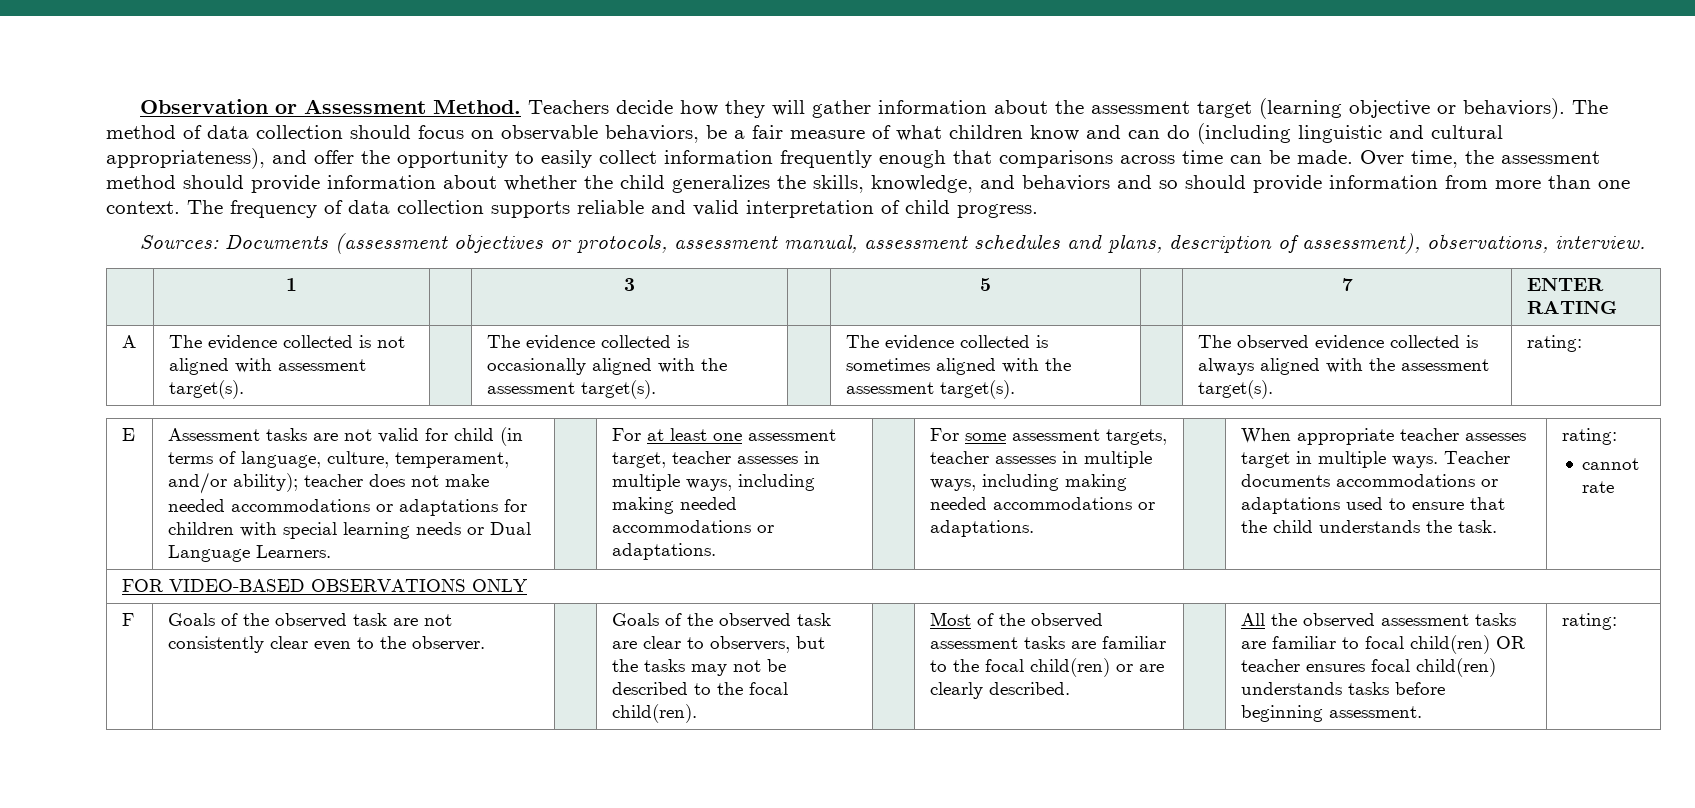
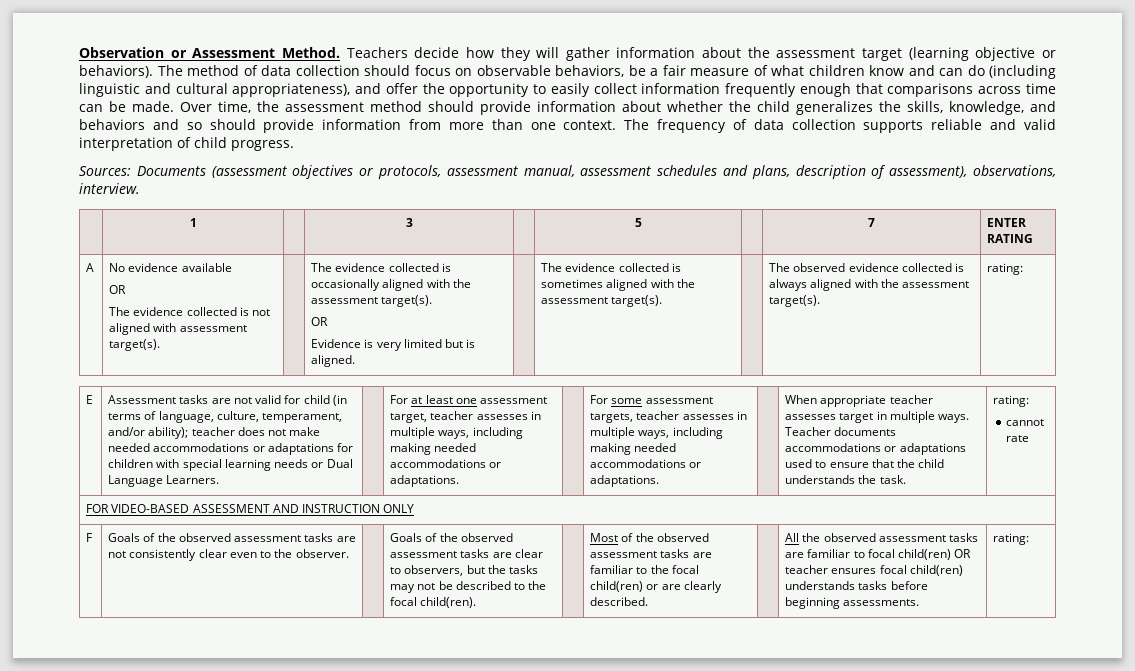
(137, 341) none -> [109,263,232,272] [109,285,127,294] No evidence available // OR //
(657, 389) none -> [311,317,329,326] [311,339,476,351] [311,355,356,367] // OR // Evidence is very limited but is aligned.
[311,579,467,592] OBSERVATIONS -> [192,504,381,513] ASSESSMENT AND INSTRUCTION
[353,613,388,626] task -> [234,533,334,542] assessment tasks
[797,613,832,626] task -> [390,549,490,558] assessment tasks
[1329,706,1423,718] assessment. -> [843,599,920,606] assessments.

